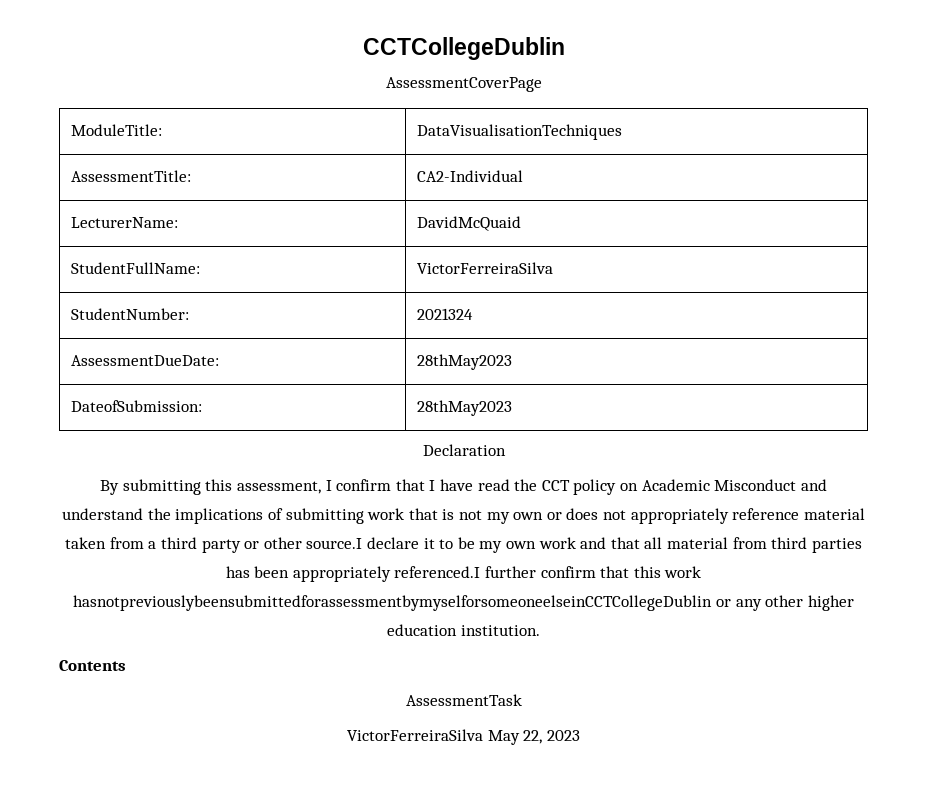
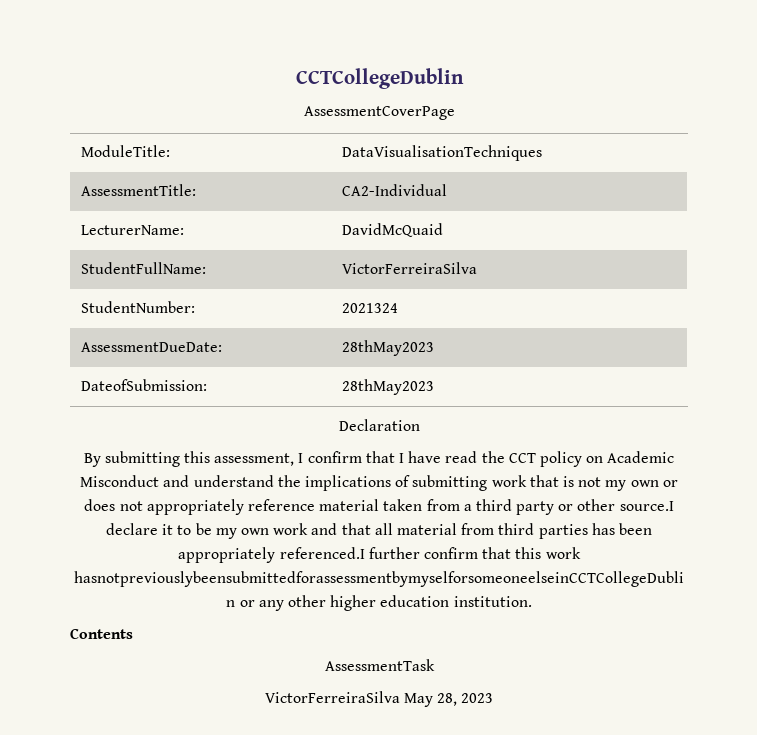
[523,730,543,744] 22, -> [437,693,458,706] 28,

